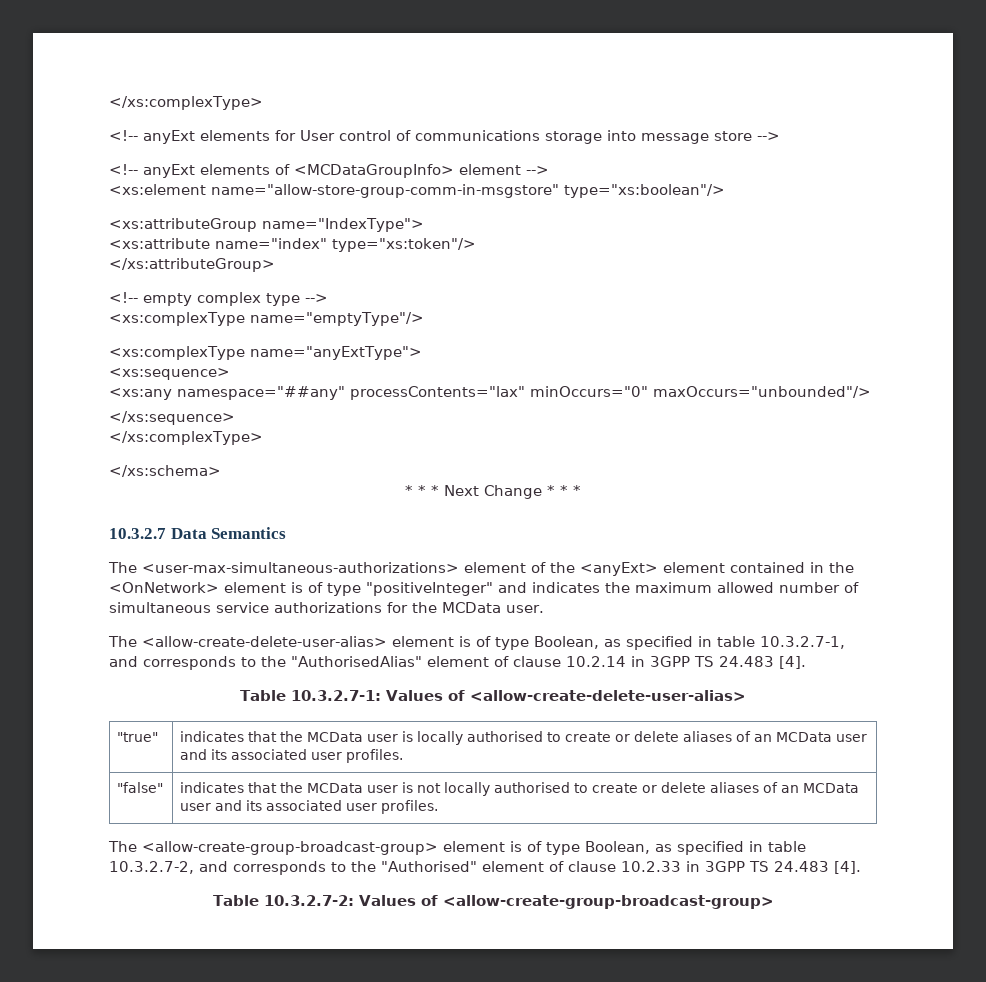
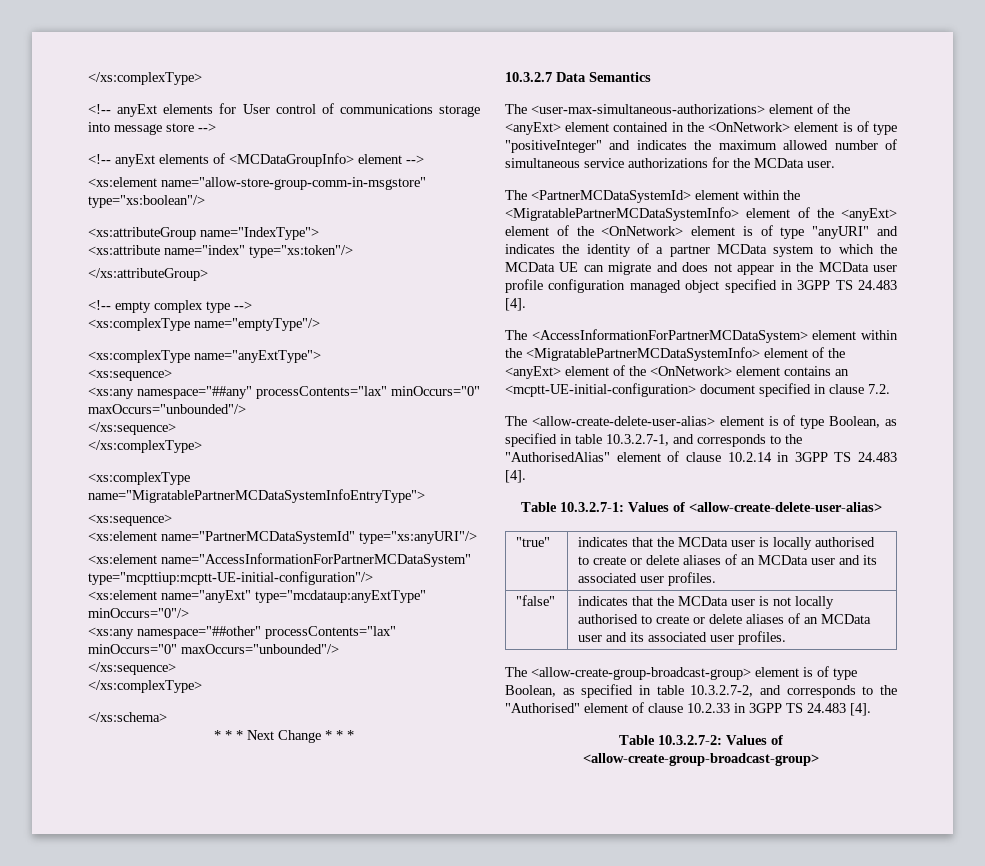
(263, 438) none -> [88,472,190,485] [88,489,425,503] [88,514,172,526] [88,531,477,544] [88,553,471,567] [88,571,373,585] [88,590,426,603] [88,608,189,618] [88,626,396,639] [88,644,339,654] [88,662,176,675] [88,680,202,693] // <xs:complexType name="MigratablePartnerMCDataSystemInfoEntryType"> // <xs:sequence> // <xs:element name="PartnerMCDataSystemId" type="xs:anyURI"/> // <xs:element name="AccessInformationForPartnerMCDataSystem" type="mcpttiup:mcptt-UE-initial-configuration"/> // <xs:element name="anyExt" type="mcdataup:anyExtType" minOccurs="0"/> // <xs:any namespace="##other" processContents="lax" minOccurs="0" maxOccurs="unbounded"/> // </xs:sequence> // </xs:complexType>
(544, 609) none -> [505,190,800,203] [505,207,897,221] [505,225,898,239] [505,243,898,257] [505,262,897,275] [505,279,897,293] [505,298,526,311] [505,329,898,343] [505,347,845,361] [505,365,849,379] [505,383,890,397] // The <PartnerMCDataSystemId> element within the <MigratablePartnerMCDataSystemInfo> element of the <anyExt> element of the <OnNetwork> element is of type "anyURI" and indicates the identity of a partner MCData system to which the MCData UE can migrate and does not appear in the MCData user profile configuration managed object specified in 3GPP TS 24.483 [4]. // The <AccessInformationForPartnerMCDataSystem> element within the <MigratablePartnerMCDataSystemInfo> element of the <anyExt> element of the <OnNetwork> element contains an <mcptt-UE-initial-configuration> document specified in clause 7.2.

